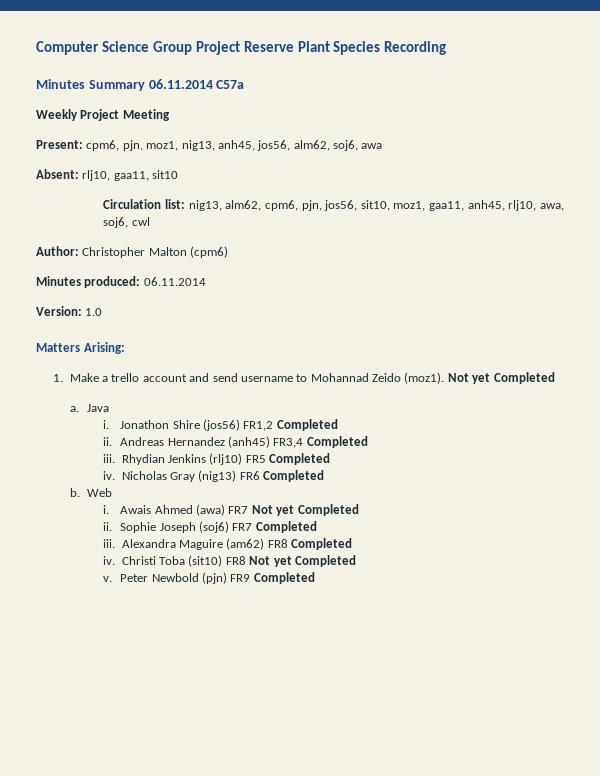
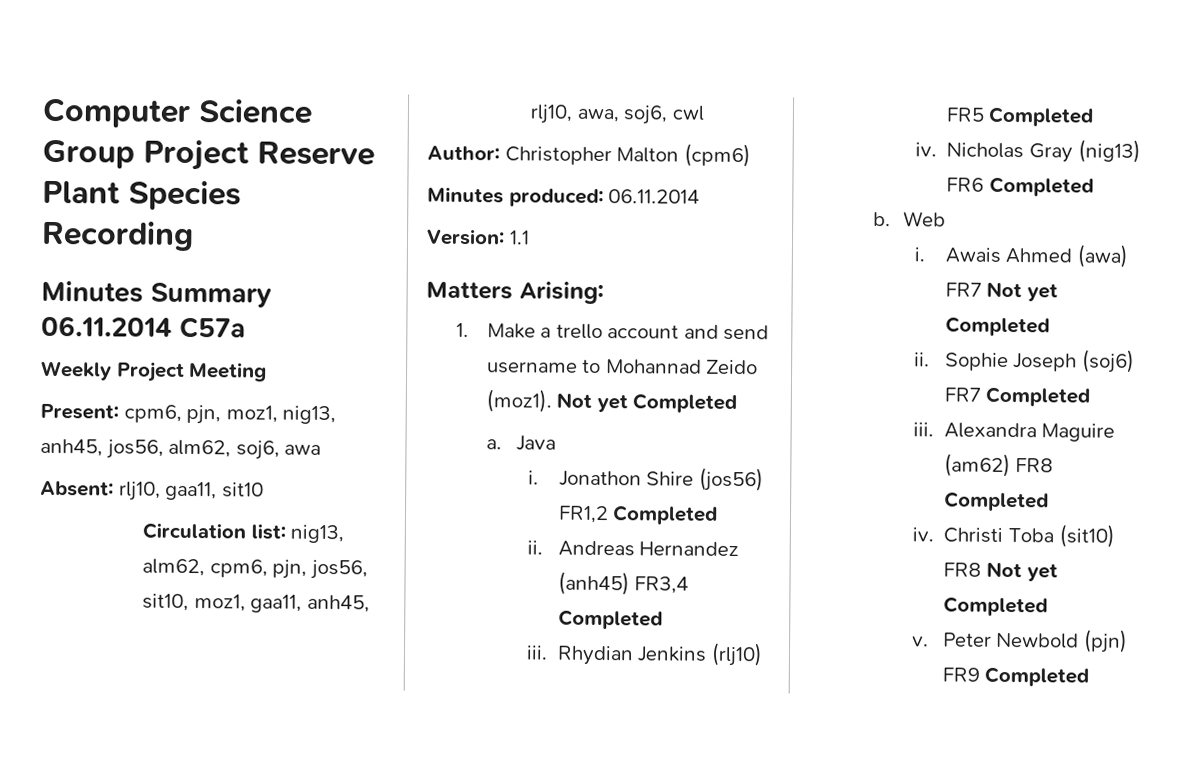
[85,308,103,316] 1.0 -> [508,230,530,245] 1.1

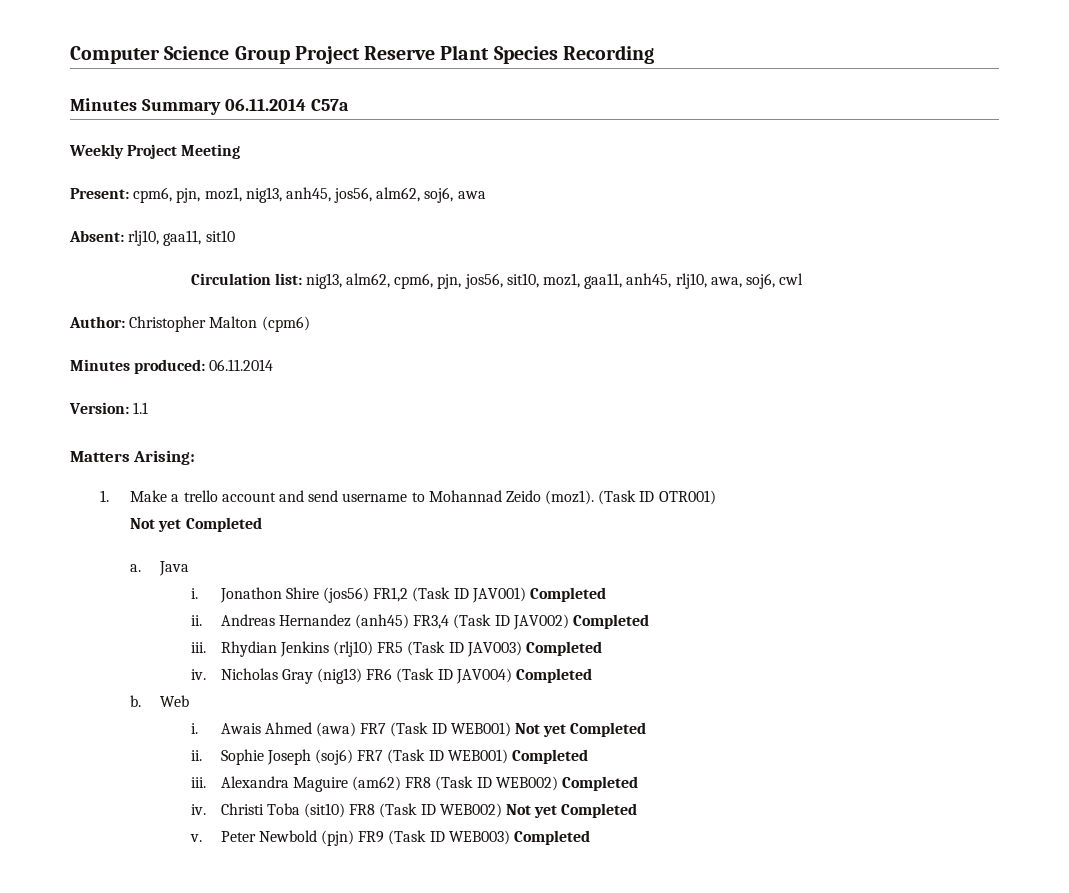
(552, 401) none -> [598,490,716,505] (Task ID OTR001) //
(609, 514) none -> [412,587,526,603] (Task ID JAV001)
(690, 585) none -> [453,614,569,630] (Task ID JAV002)
(984, 114) none -> [407,641,522,657] (Task ID JAV003)
(985, 184) none -> [396,668,512,684] (Task ID JAV004)
(982, 289) none -> [390,722,511,737] (Task ID WEB001)
(981, 394) none -> [387,749,508,764] (Task ID WEB001)
(1054, 465) none -> [435,776,558,791] (Task ID WEB002)
(982, 569) none -> [379,803,502,818] (Task ID WEB002)
(980, 674) none -> [388,830,510,845] (Task ID WEB003)

